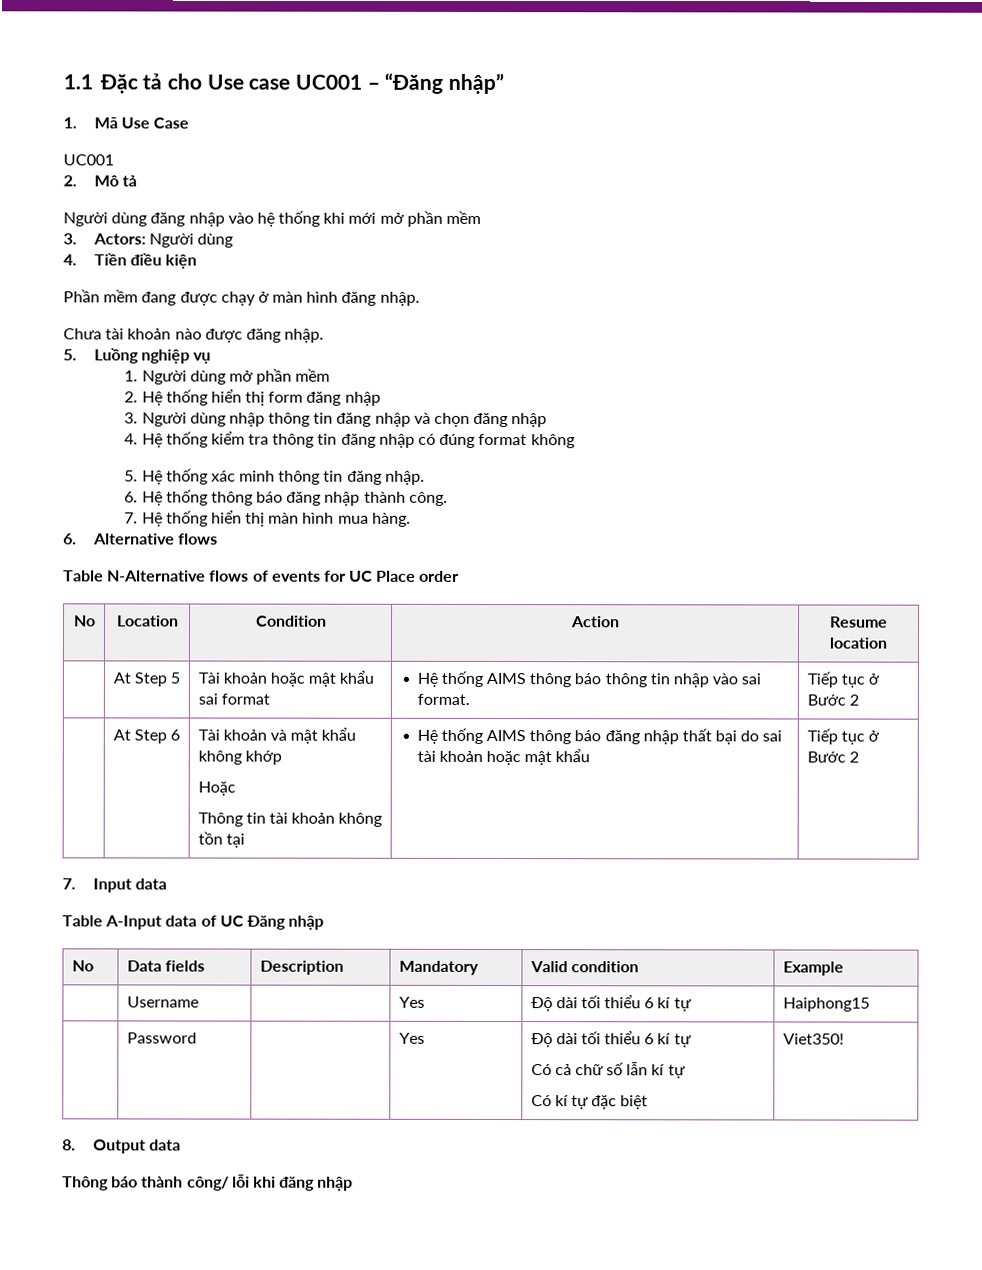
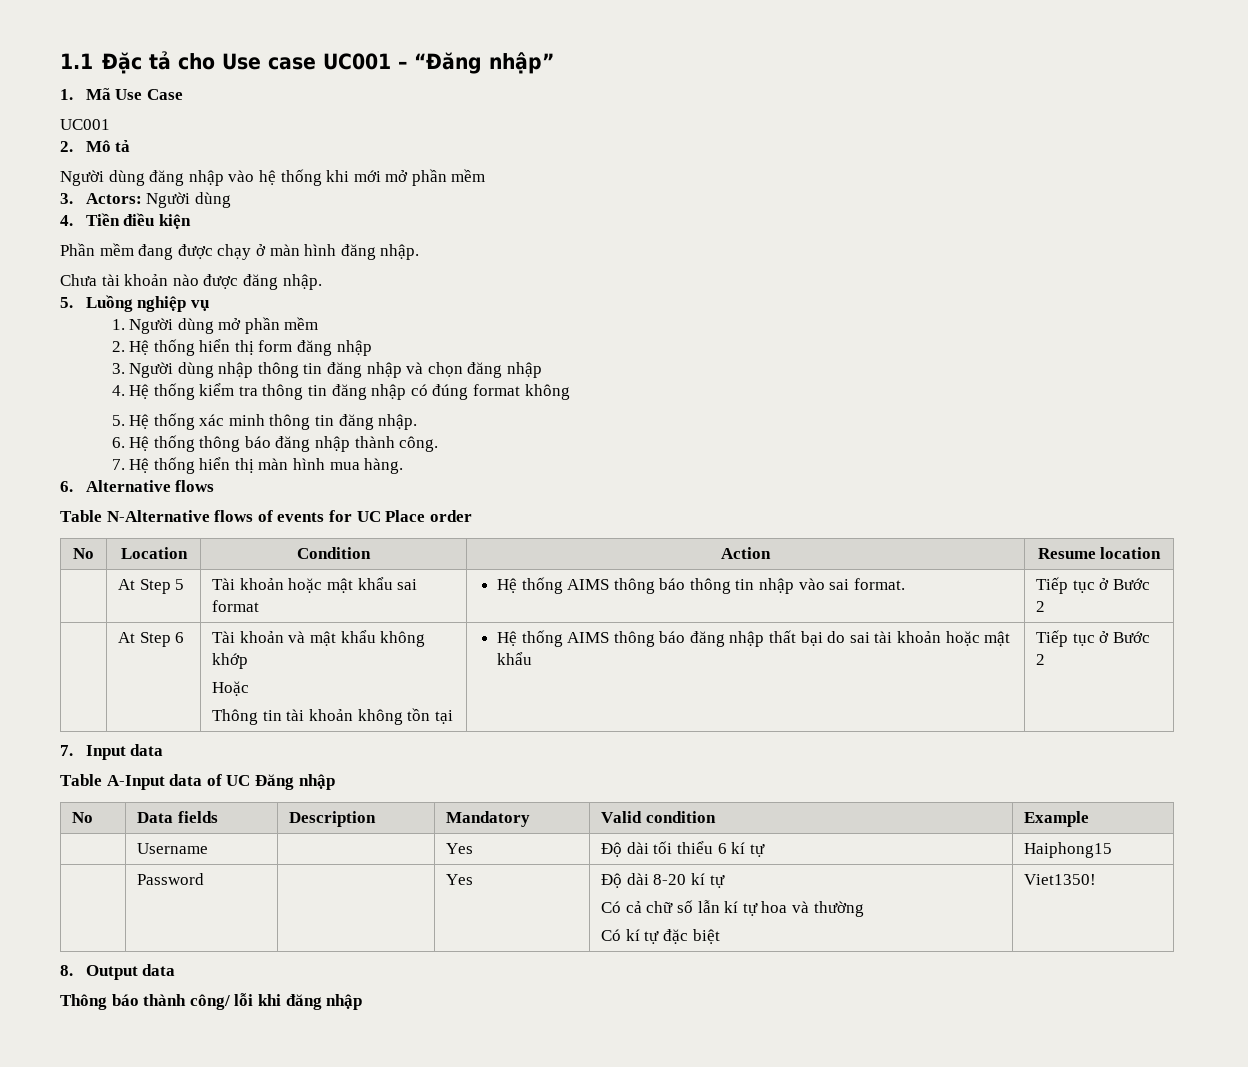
[580,1031,655,1045] tối thiểu 6 -> [653,874,687,885] 8-20
(686, 1071) none -> [761,901,864,917] hoa và thường
[782,1033,844,1045] Viet350! -> [1024,874,1097,885] Viet1350!

